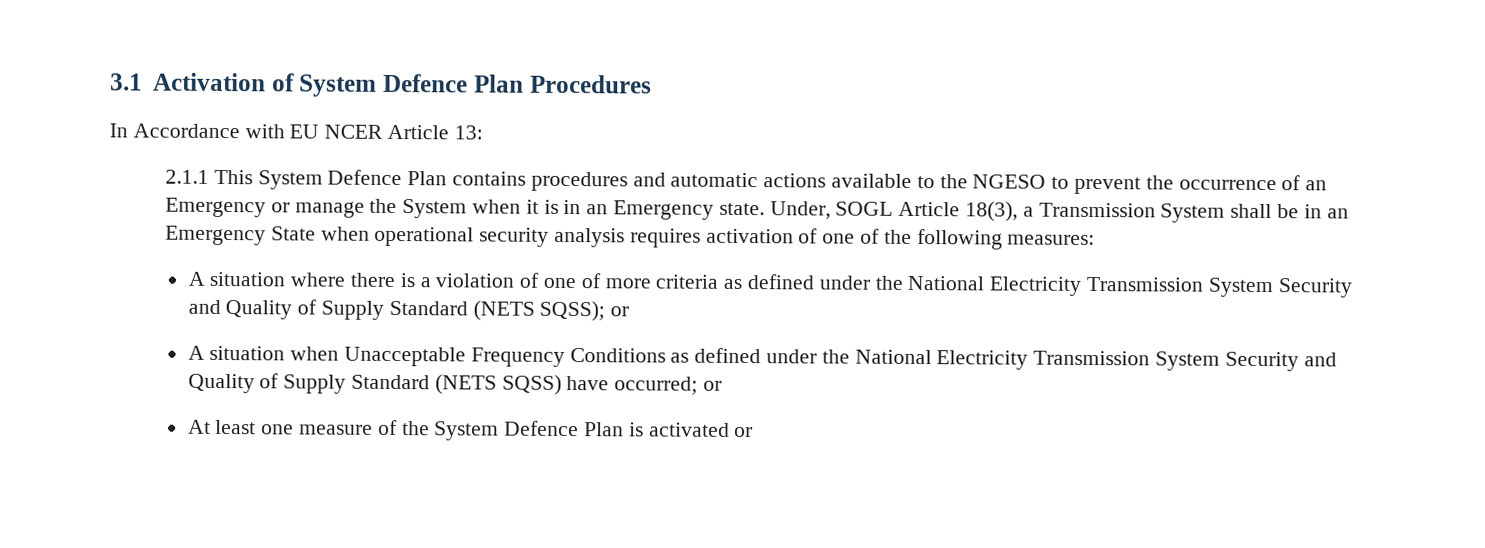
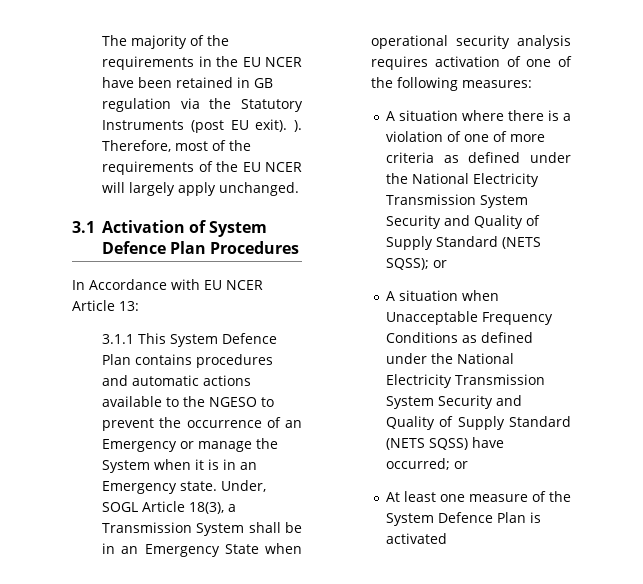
(110, 82) none -> [102,35,230,49] [102,56,302,70] [102,77,274,88] [102,98,303,112] [102,119,302,133] [102,140,252,152] [102,161,302,175] [102,182,300,196] The majority of the requirements in the EU NCER have been retained in GB regulation via the Statutory Instruments (post EU exit). ). Therefore, most of the requirements of the EU NCER will largely apply unchanged. //
[164,169,209,184] 2.1.1 -> [102,334,135,344] 3.1.1
[734,426,754,438] or -> (447, 538) none

